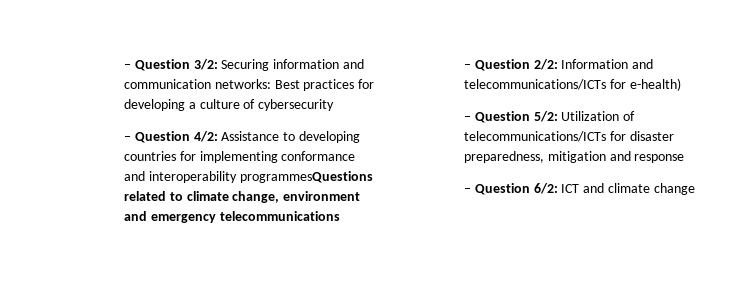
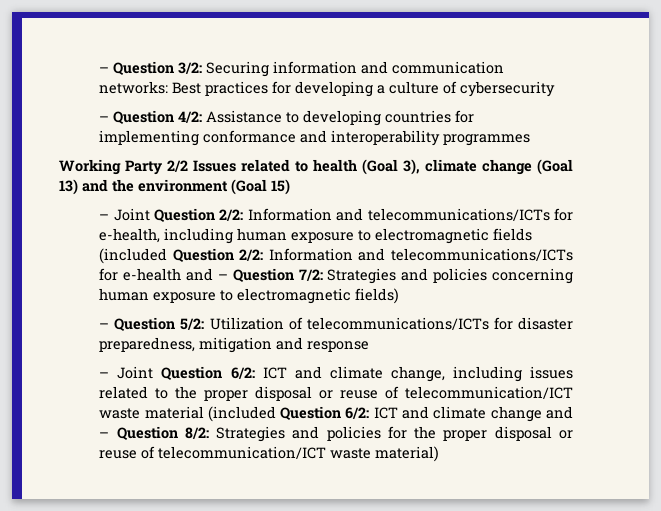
[239,171,373,183] [124,191,361,203] [124,211,340,223] [464,59,654,71] [464,78,681,91] programmesQuestions related to climate change, environment and emergency telecommunications // – Question 2/2: Information and telecommunications/ICTs for e-health) -> [443,134,531,146] [59,159,573,175] [59,179,290,195] [99,208,573,222] [99,228,533,244] [99,248,573,264] [99,268,573,284] [99,288,400,304] programmes // Working Party 2/2 Issues related to health (Goal 3), climate change (Goal 13) and the environment (Goal 15) // – Joint Question 2/2: Information and telecommunications/ICTs for e-health, including human exposure to electromagnetic fields (included Question 2/2: Information and telecommunications/ICTs for e-health and – Question 7/2: Strategies and policies concerning human exposure to electromagnetic fields)
(472, 190) none -> [117,366,573,382] [99,386,573,401] [99,406,276,422] Joint Question 6/2: ICT and climate change, including issues related to the proper disposal or reuse of telecommunication/ICT waste material (included
(695, 189) none -> [546,406,573,419] [99,426,573,442] [99,446,440,462] and – Question 8/2: Strategies and policies for the proper disposal or reuse of telecommunication/ICT waste material)

